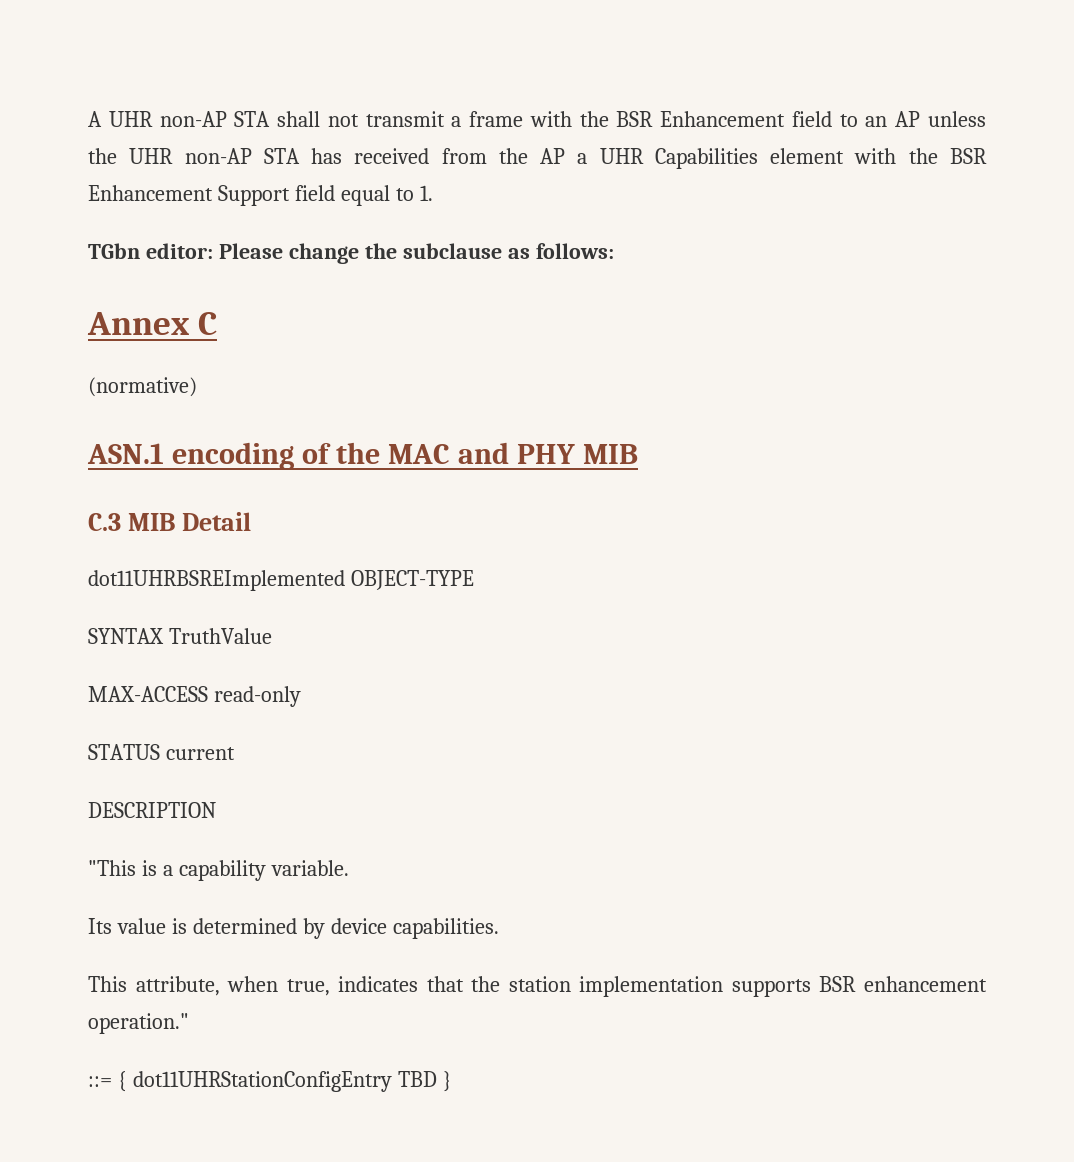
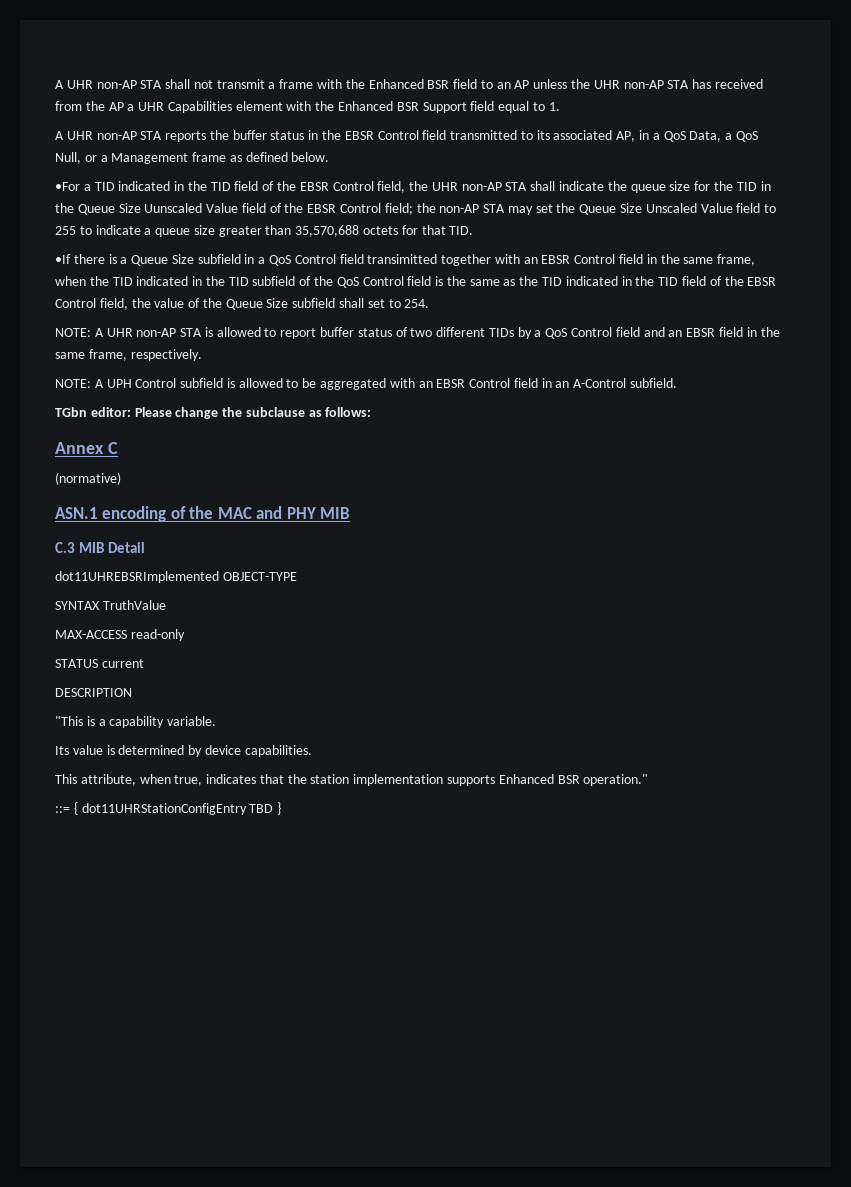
[616,111,786,127] BSR Enhancement -> [368,79,450,89] Enhanced BSR
[949,148,987,164] [88,185,213,201] BSR Enhancement -> [338,101,419,111] Enhanced BSR
(433, 193) none -> [55,130,758,142] [55,152,330,164] [55,181,771,193] [55,203,777,215] [55,225,474,237] [55,254,756,266] [55,276,777,288] [55,298,430,310] [55,327,780,339] [55,349,202,361] [55,378,678,390] // A UHR non-AP STA reports the buffer status in the EBSR Control field transmitted to its associated AP, in a QoS Data, a QoS Null, or a Management frame as defined below. // •For a TID indicated in the TID field of the EBSR Control field, the UHR non-AP STA shall indicate the queue size for the TID in the Queue Size Uunscaled Value field of the EBSR Control field; the non-AP STA may set the Queue Size Unscaled Value field to 255 to indicate a queue size greater than 35,570,688 octets for that TID. // •If there is a Queue Size subfield in a QoS Control field transimitted together with an EBSR Control field in the same frame, when the TID indicated in the TID subfield of the QoS Control field is the same as the TID indicated in the TID field of the EBSR Control field, the value of the Queue Size subfield shall set to 254. // NOTE: A UHR non-AP STA is allowed to report buffer status of two different TIDs by a QoS Control field and an EBSR field in the same frame, respectively. // NOTE: A UPH Control subfield is allowed to be aggregated with an EBSR Control field in an A-Control subfield.
[88,570,345,591] dot11UHRBSREImplemented -> [55,571,219,583] dot11UHREBSRImplemented
[819,976,987,992] BSR enhancement -> [498,774,580,784] Enhanced BSR

